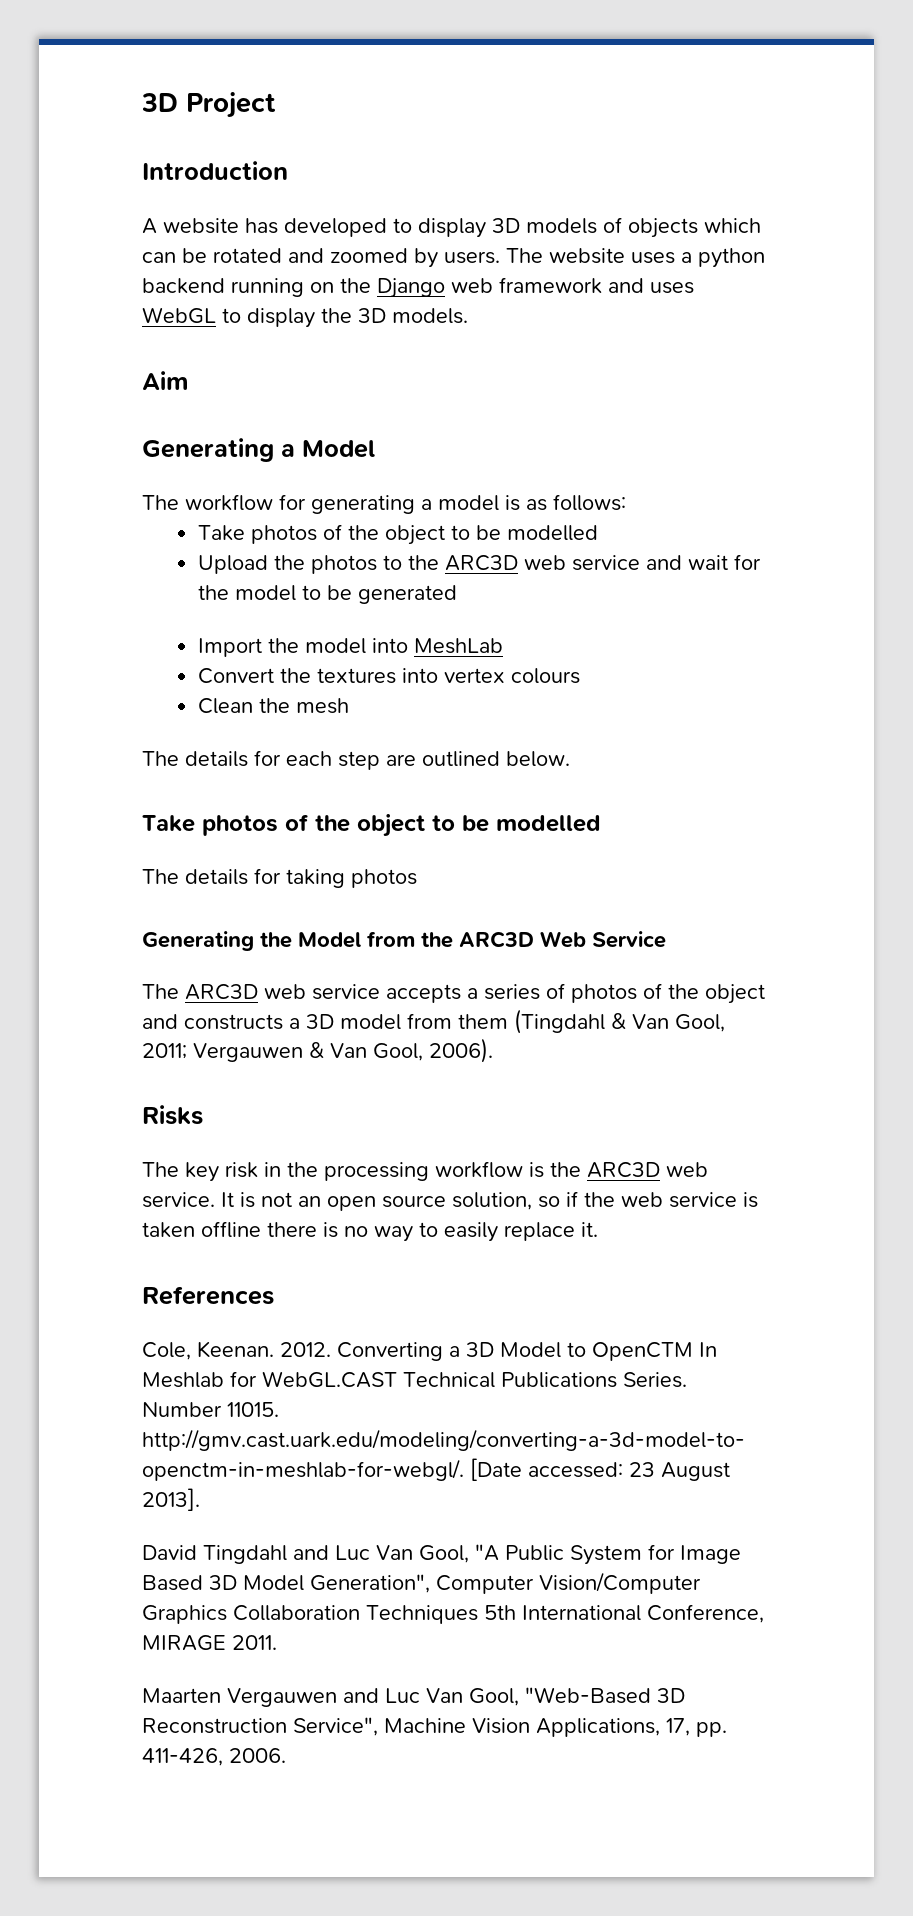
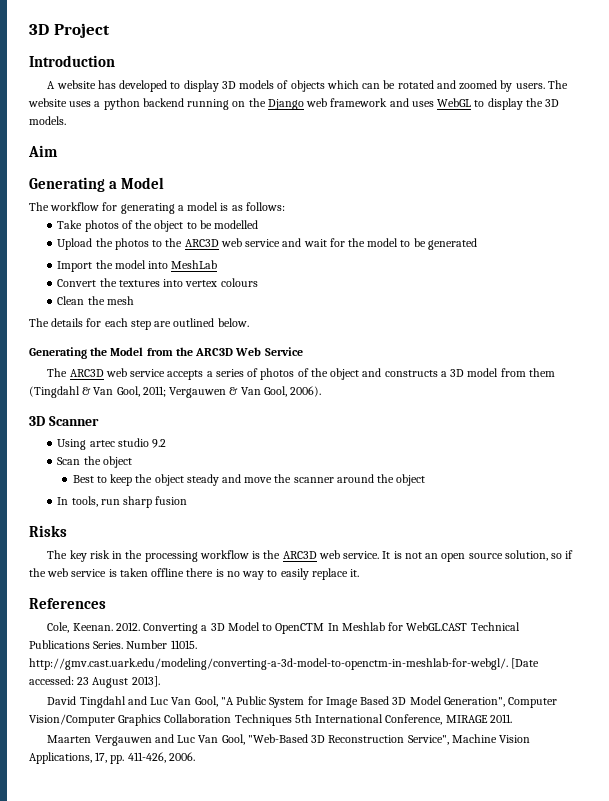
[142,814,601,837] [142,868,417,888] // Take photos of the object to be modelled // The details for taking photos -> (249, 322) none
(493, 1050) none -> [29,416,99,426] [57,438,167,450] [57,456,132,468] [72,474,426,486] [57,496,188,508] // 3D Scanner // Using artec studio 9.2 // Scan the object // Best to keep the object steady and move the scanner around the object // In tools, run sharp fusion

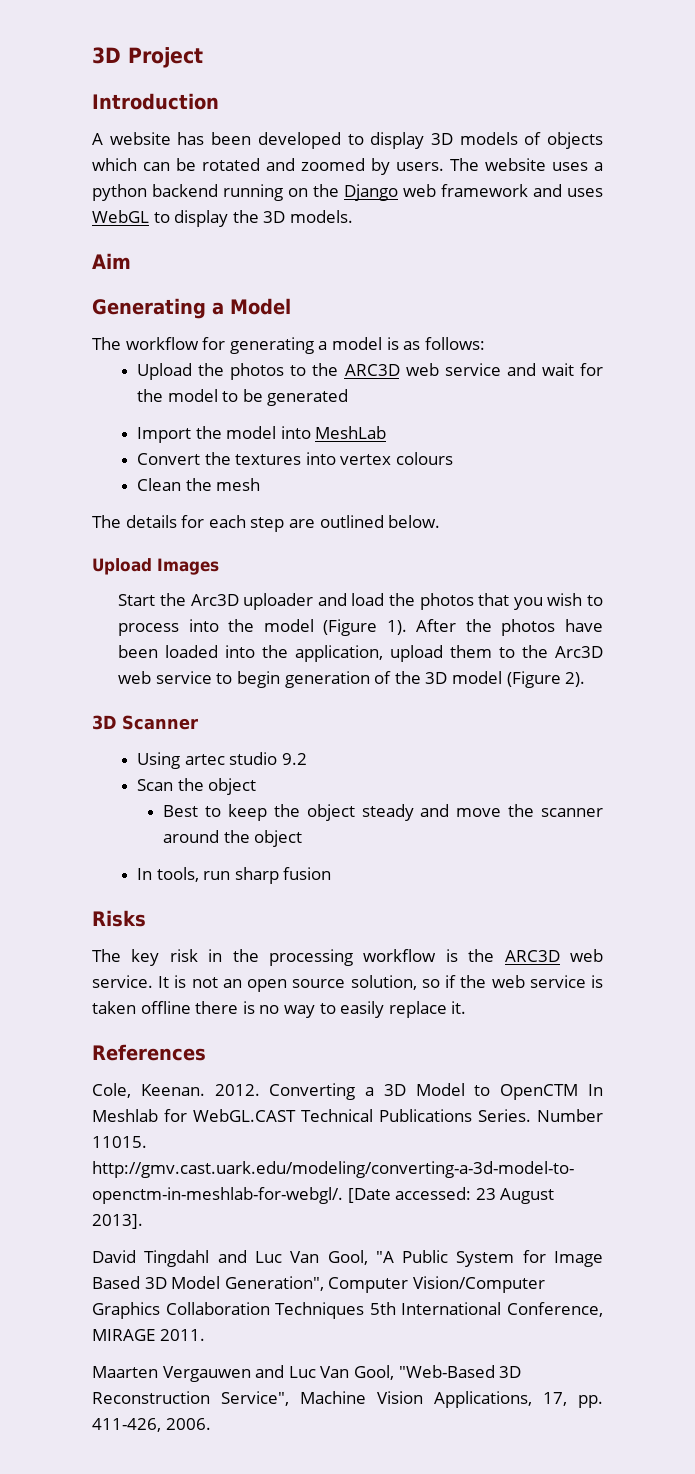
(116, 84) none -> [211,132,252,145] been
[57,220,259,232] // Take photos of the object to be modelled -> (485, 343) none
[29,347,303,359] [47,368,555,380] [29,386,322,398] Generating the Model from the ARC3D Web Service // The ARC3D web service accepts a series of photos of the object and constructs a 3D model from them (Tingdahl & Van Gool, 2011; Vergauwen & Van Gool, 2006). -> [92,558,219,575] [118,593,603,610] [118,619,603,636] [118,645,603,662] [118,671,586,688] Upload Images // Start the Arc3D uploader and load the photos that you wish to process into the model (Figure 1). After the photos have been loaded into the application, upload them to the Arc3D web service to begin generation of the 3D model (Figure 2).

